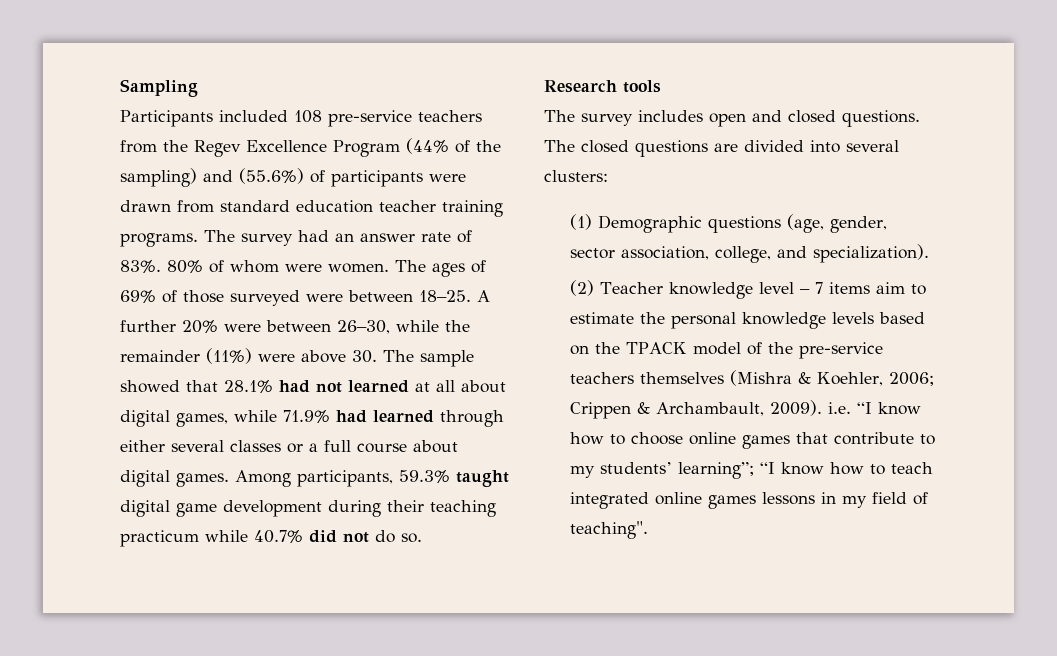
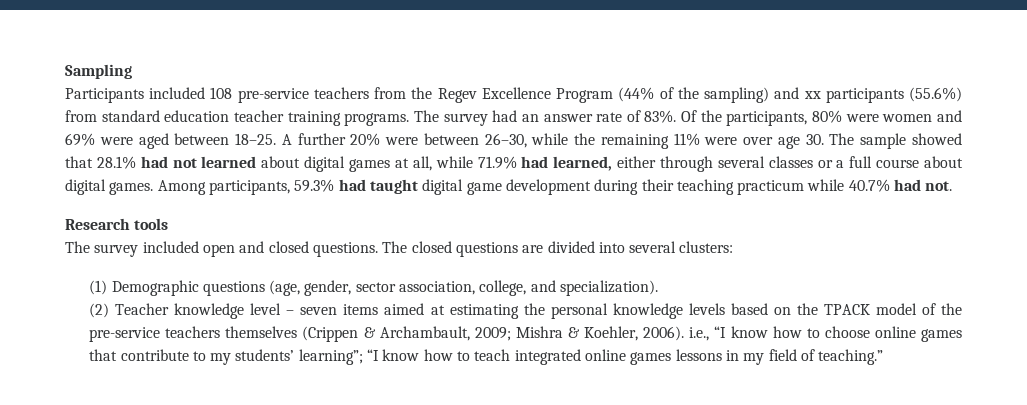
[239,168,466,187] [120,200,171,212] (55.6%) of participants were drawn -> [803,87,963,103] xx participants (55.6%)
[167,260,486,277] [120,290,343,306] 80% of whom were women. The ages of 69% of those surveyed were -> [681,110,962,126] [65,133,169,149] Of the participants, 80% were women and 69% were aged
[120,348,346,364] remainder (11%) were above -> [600,133,800,149] remaining 11% were over age
[415,380,506,393] [120,410,504,427] [120,440,165,452] at all about digital games, while 71.9% had learned through either -> [261,156,713,172] about digital games at all, while 71.9% had learned, either through
(450, 476) none -> [338,179,366,191] had
[309,530,422,543] did not do so. -> [894,179,953,191] had not.
[638,110,703,122] includes -> [142,241,199,253] included
[814,282,926,295] [569,312,634,324] 7 items aim to estimate -> [300,303,519,319] seven items aimed at estimating
[729,370,934,386] [569,400,851,419] (Mishra & Koehler, 2006; Crippen & Archambault, 2009). i.e. -> [302,326,710,342] (Crippen & Archambault, 2009; Mishra & Koehler, 2006). i.e.,
[569,521,648,539] teaching". -> [818,349,884,365] teaching.”

